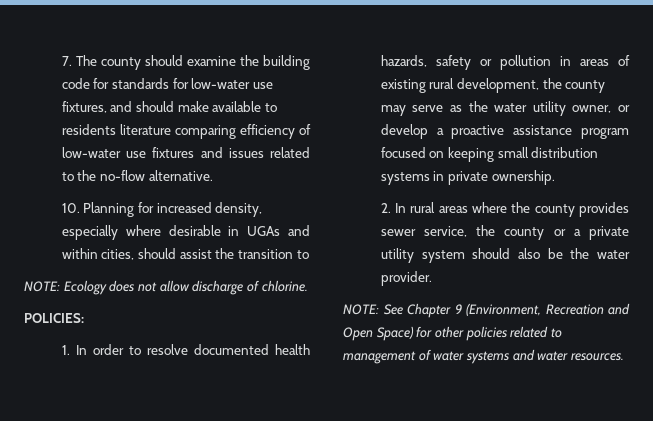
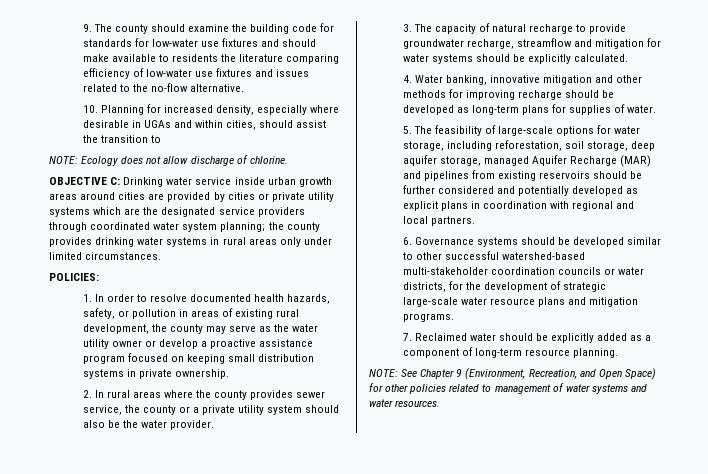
[61,56,72,66] 7. -> [82,24,92,32] 9.
[61,101,107,113] fixtures, -> [222,38,259,47] fixtures
(116, 129) none -> [221,54,237,62] the
(308, 286) none -> [49,177,332,187] [49,192,334,202] [49,207,305,217] [49,222,320,232] [49,237,332,247] [49,252,162,260] // OBJECTIVE C: Drinking water service inside urban growth areas around cities are provided by cities or private utility systems which are the designated service providers through coordinated water system planning; the county provides drinking water systems in rural areas only under limited circumstances.
[435,55,471,70] safety -> [82,308,115,319] safety,
[572,105,612,113] owner, -> [111,340,142,347] owner
(432, 278) none -> [402,23,627,34] [402,38,662,49] [402,54,629,64] [402,75,643,85] [402,89,615,100] [402,104,657,115] [402,125,641,136] [402,140,656,151] [402,155,652,167] [402,170,643,181] [402,185,639,196] [402,201,635,211] [402,216,475,226] [402,237,662,247] [402,251,585,260] [402,267,645,275] [402,281,607,292] [402,297,639,307] [402,313,454,322] [402,333,652,343] [402,347,619,358] // 3. The capacity of natural recharge to provide groundwater recharge, streamflow and mitigation for water systems should be explicitly calculated. // 4. Water banking, innovative mitigation and other methods for improving recharge should be developed as long-term plans for supplies of water. // 5. The feasibility of large-scale options for water storage, including reforestation, soil storage, deep aquifer storage, managed Aquifer Recharge (MAR) and pipelines from existing reservoirs should be further considered and potentially developed as explicit plans in coordination with regional and local partners. // 6. Governance systems should be developed similar to other successful watershed-based multi-stakeholder coordination councils or water districts, for the development of strategic large-scale water resource plans and mitigation programs. // 7. Reclaimed water should be explicitly added as a component of long-term resource planning.
[545,304,604,315] Recreation -> [528,369,577,379] Recreation,

